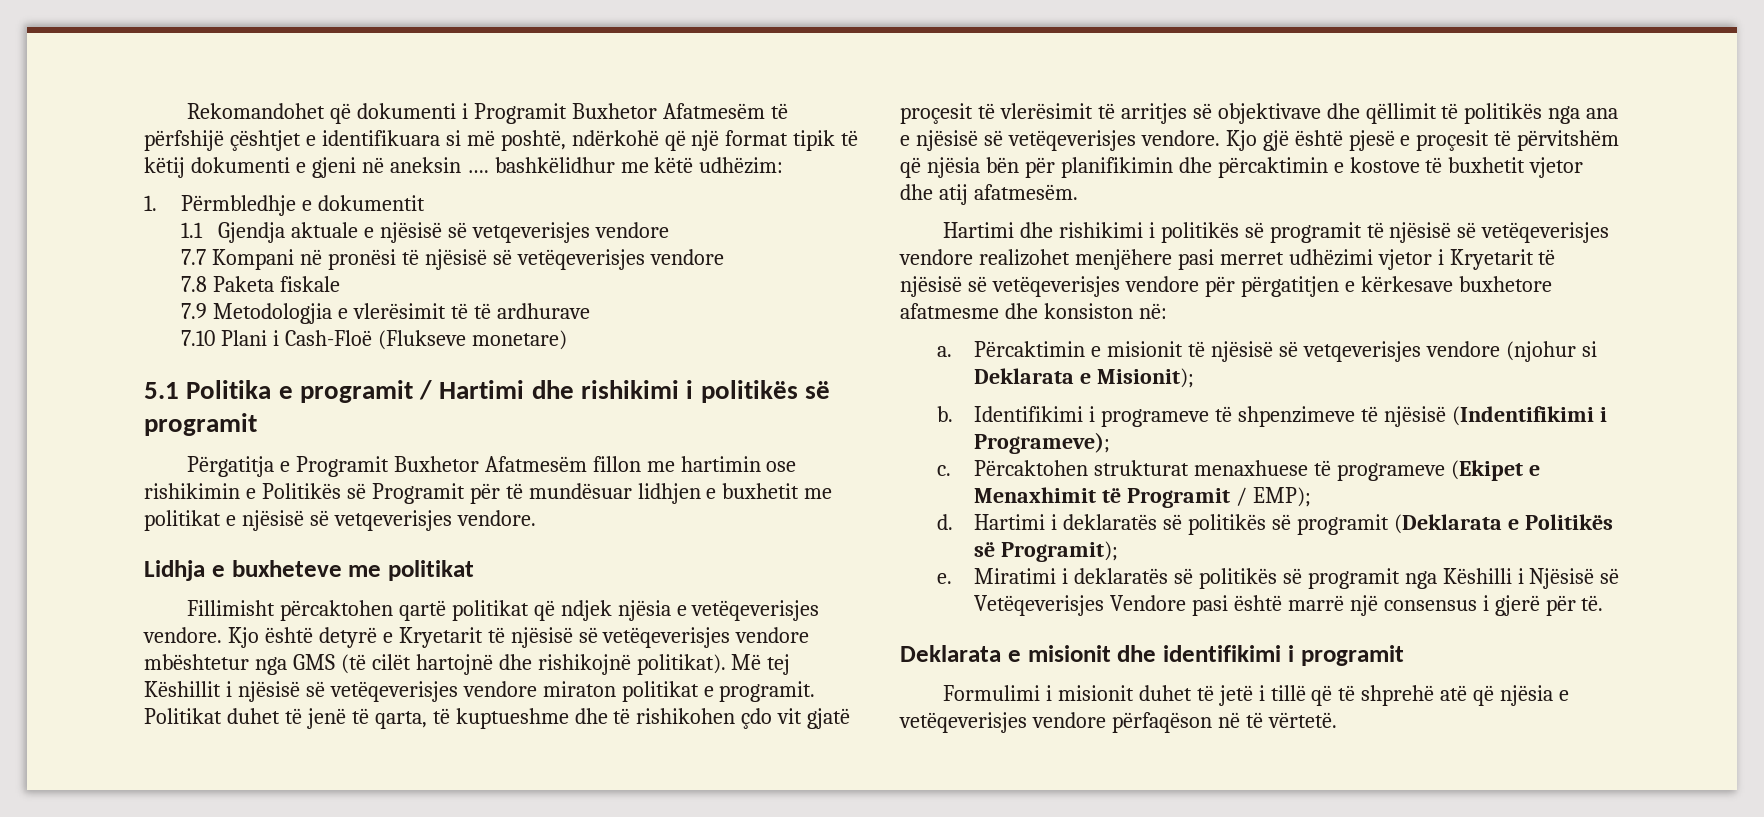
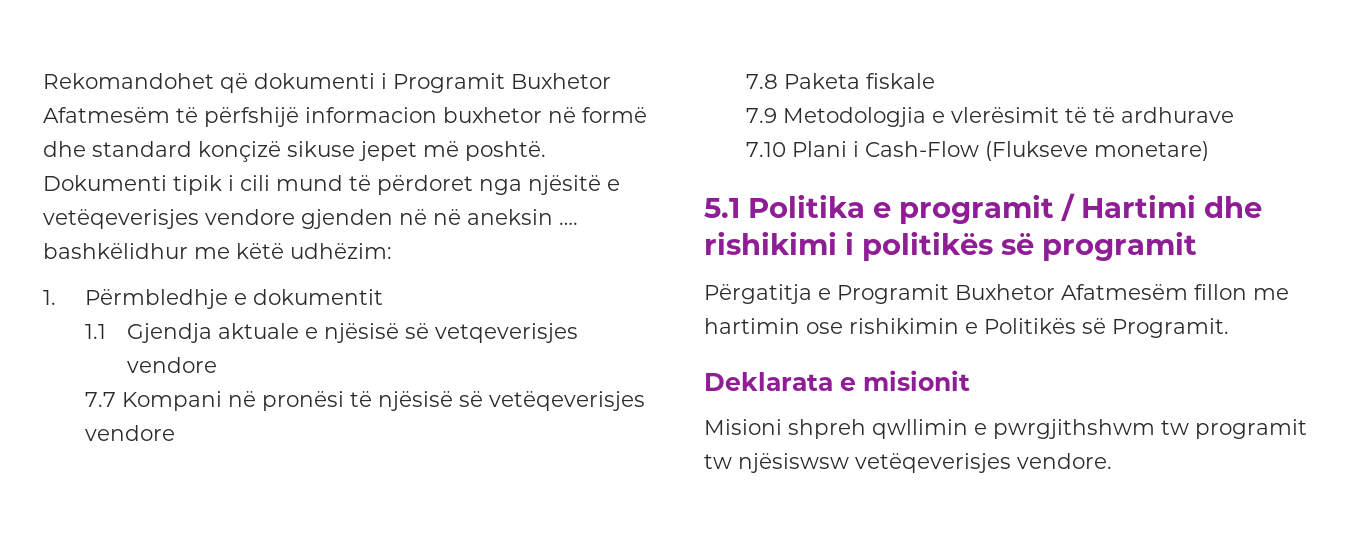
[229,130,859,151] [144,157,356,178] çështjet e identifikuara si më poshtë, ndërkohë që një format tipik të këtij dokumenti e gjeni -> [305,107,647,123] [43,141,546,162] [43,175,620,195] [43,209,427,229] informacion buxhetor në formë dhe standard konçizë sikuse jepet më poshtë. Dokumenti tipik i cili mund të përdoret nga njësitë e vetëqeverisjes vendore gjenden në
[284,330,372,346] Cash-Floë -> [864,141,979,157] Cash-Flow
[371,483,833,504] [144,510,536,531] [144,560,474,581] [186,600,820,621] [143,627,810,648] [144,654,791,675] [144,681,816,702] [144,708,851,729] [900,103,1619,124] [900,130,1620,151] [900,157,1584,178] [900,184,1078,205] [942,222,1610,243] [899,249,1556,270] [900,276,1552,297] [900,303,1167,319] [937,341,1597,362] [974,368,1194,388] [937,406,1607,427] [974,432,1111,454] [937,460,1540,481] [974,487,1311,508] [937,514,1613,535] [974,541,1118,562] [937,568,1620,589] [974,595,1604,616] [900,645,1404,666] [942,685,1570,706] [899,712,1337,733] Programit për të mundësuar lidhjen e buxhetit me politikat e njësisë së vetqeverisjes vendore. // Lidhja e buxheteve me politikat // Fillimisht përcaktohen qartë politikat që ndjek njësia e vetëqeverisjes vendore. Kjo është detyrë e Kryetarit të njësisë së vetëqeverisjes vendore mbështetur nga GMS (të cilët hartojnë dhe rishikojnë politikat). Më tej Këshillit i njësisë së vetëqeverisjes vendore miraton politikat e programit. Politikat duhet të jenë të qarta, të kuptueshme dhe të rishikohen çdo vit gjatë proçesit të vlerësimit të arritjes së objektivave dhe qëllimit të politikës nga ana e njësisë së vetëqeverisjes vendore. Kjo gjë është pjesë e proçesit të përvitshëm që njësia bën për planifikimin dhe përcaktimin e kostove të buxhetit vjetor dhe atij afatmesëm. // Hartimi dhe rishikimi i politikës së programit të njësisë së vetëqeverisjes vendore realizohet menjëhere pasi merret udhëzimi vjetor i Kryetarit të njësisë së vetëqeverisjes vendore për përgatitjen e kërkesave buxhetore afatmesme dhe konsiston në: // a. Përcaktimin e misionit të njësisë së vetqeverisjes vendore (njohur si Deklarata e Misionit); // b. Identifikimi i programeve të shpenzimeve të njësisë (Indentifikimi i Programeve); // c. Përcaktohen strukturat menaxhuese të programeve (Ekipet e Menaxhimit të Programit / EMP); // d. Hartimi i deklaratës së politikës së programit (Deklarata e Politikës së Programit); // e. Miratimi i deklaratës së politikës së programit nga Këshilli i Njësisë së Vetëqeverisjes Vendore pasi është marrë një consensus i gjerë për të. // Deklarata e misionit dhe identifikimi i programit // Formulimi i misionit duhet të jetë i tillë që të shprehë atë që njësia e vetëqeverisjes vendore përfaqëson në të vërtetë. -> [1112,318,1229,338] [704,370,970,391] [704,419,1307,439] [704,453,1112,473] Programit. // Deklarata e misionit // Misioni shpreh qwllimin e pwrgjithshwm tw programit tw njësiswsw vetëqeverisjes vendore.

